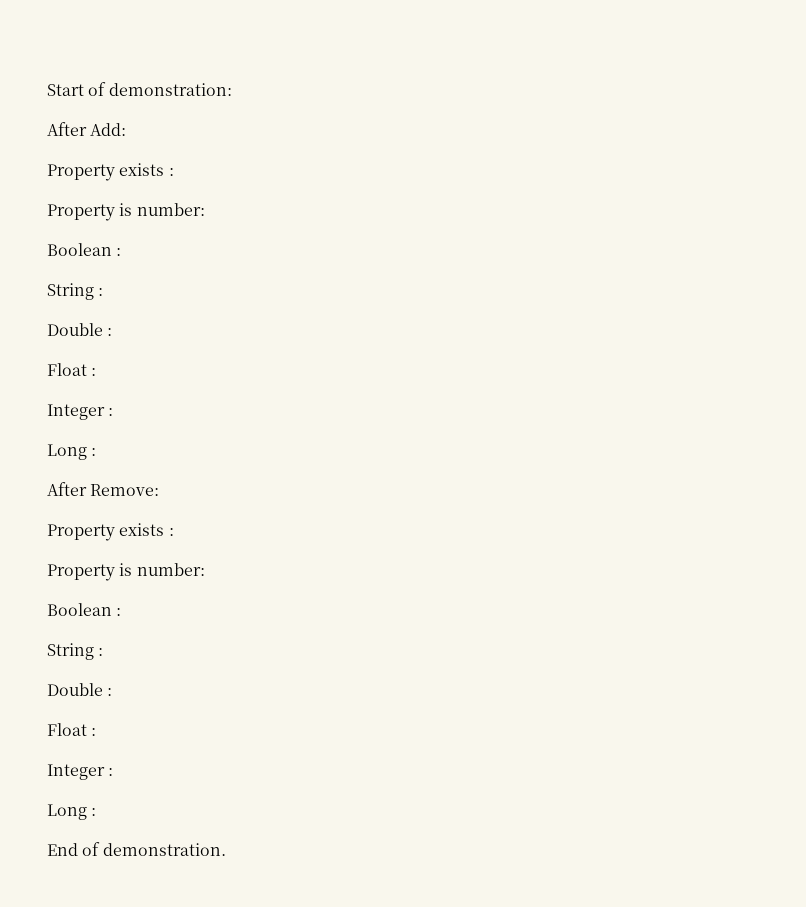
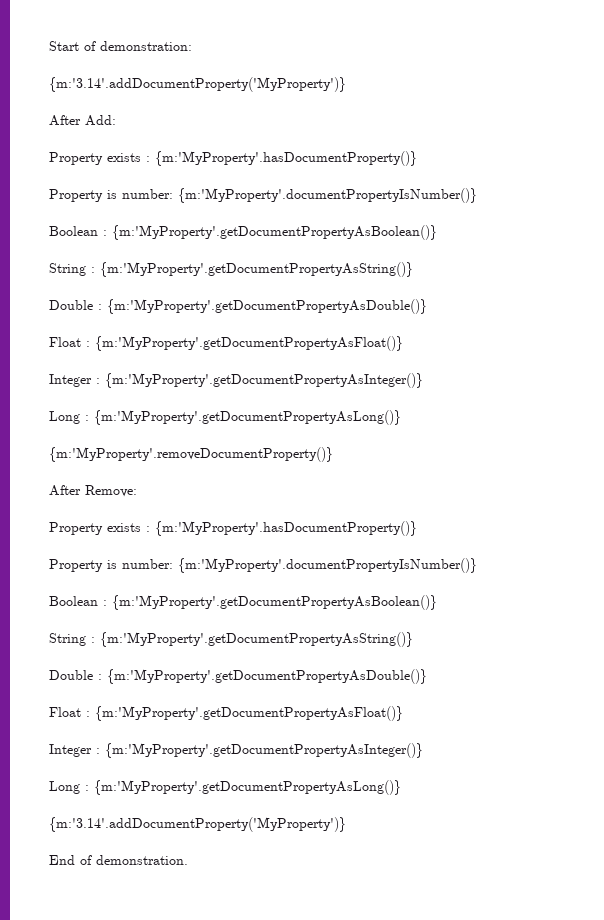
(232, 89) none -> [49,77,346,92] // {m:'3.14'.addDocumentProperty('MyProperty')}
[47,203,205,221] [47,243,122,256] [47,283,104,300] [47,323,113,336] [47,363,97,376] [47,404,114,420] [47,444,97,460] // Property is number: // Boolean : // String : // Double : // Float : // Integer : // Long : -> [155,151,417,166] [49,188,477,203] [49,225,437,240] [49,262,413,277] [49,299,427,314] [49,336,403,351] [49,373,423,388] [49,410,401,425] [49,447,333,462] {m:'MyProperty'.hasDocumentProperty()} // Property is number: {m:'MyProperty'.documentPropertyIsNumber()} // Boolean : {m:'MyProperty'.getDocumentPropertyAsBoolean()} // String : {m:'MyProperty'.getDocumentPropertyAsString()} // Double : {m:'MyProperty'.getDocumentPropertyAsDouble()} // Float : {m:'MyProperty'.getDocumentPropertyAsFloat()} // Integer : {m:'MyProperty'.getDocumentPropertyAsInteger()} // Long : {m:'MyProperty'.getDocumentPropertyAsLong()} // {m:'MyProperty'.removeDocumentProperty()}
[47,563,205,581] [47,603,122,616] [47,643,104,660] [47,683,113,696] [47,723,97,736] [47,764,114,780] [47,804,97,820] // Property is number: // Boolean : // String : // Double : // Float : // Integer : // Long : -> [155,521,417,536] [49,558,477,573] [49,595,437,610] [49,632,413,647] [49,669,427,684] [49,706,403,721] [49,743,423,758] [49,780,401,795] [49,817,346,832] {m:'MyProperty'.hasDocumentProperty()} // Property is number: {m:'MyProperty'.documentPropertyIsNumber()} // Boolean : {m:'MyProperty'.getDocumentPropertyAsBoolean()} // String : {m:'MyProperty'.getDocumentPropertyAsString()} // Double : {m:'MyProperty'.getDocumentPropertyAsDouble()} // Float : {m:'MyProperty'.getDocumentPropertyAsFloat()} // Integer : {m:'MyProperty'.getDocumentPropertyAsInteger()} // Long : {m:'MyProperty'.getDocumentPropertyAsLong()} // {m:'3.14'.addDocumentProperty('MyProperty')}

